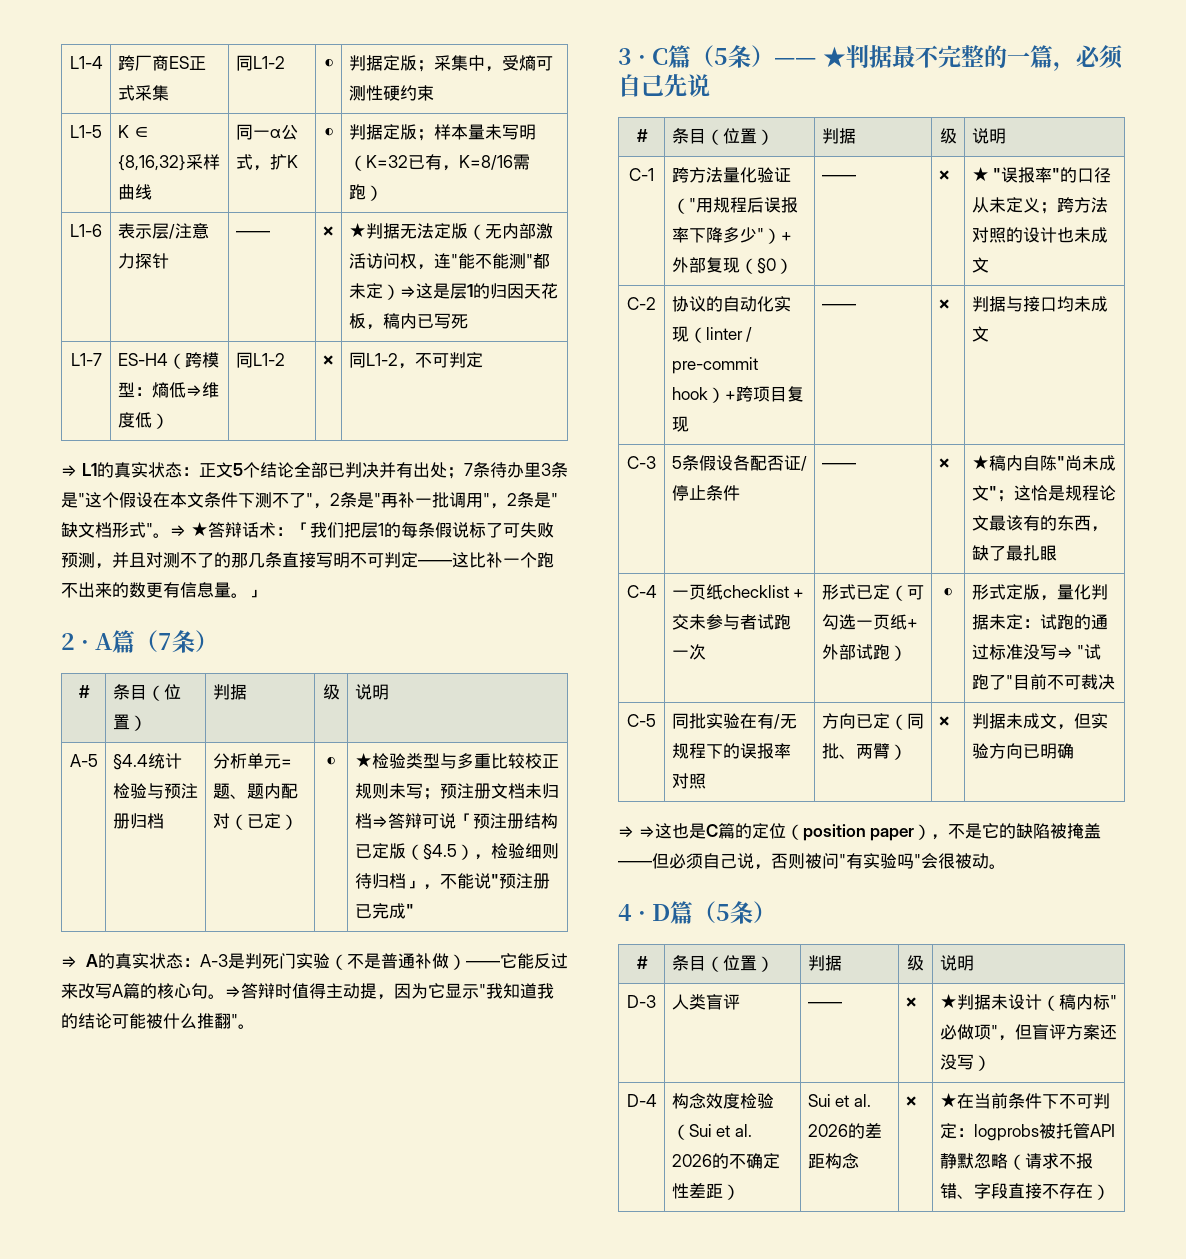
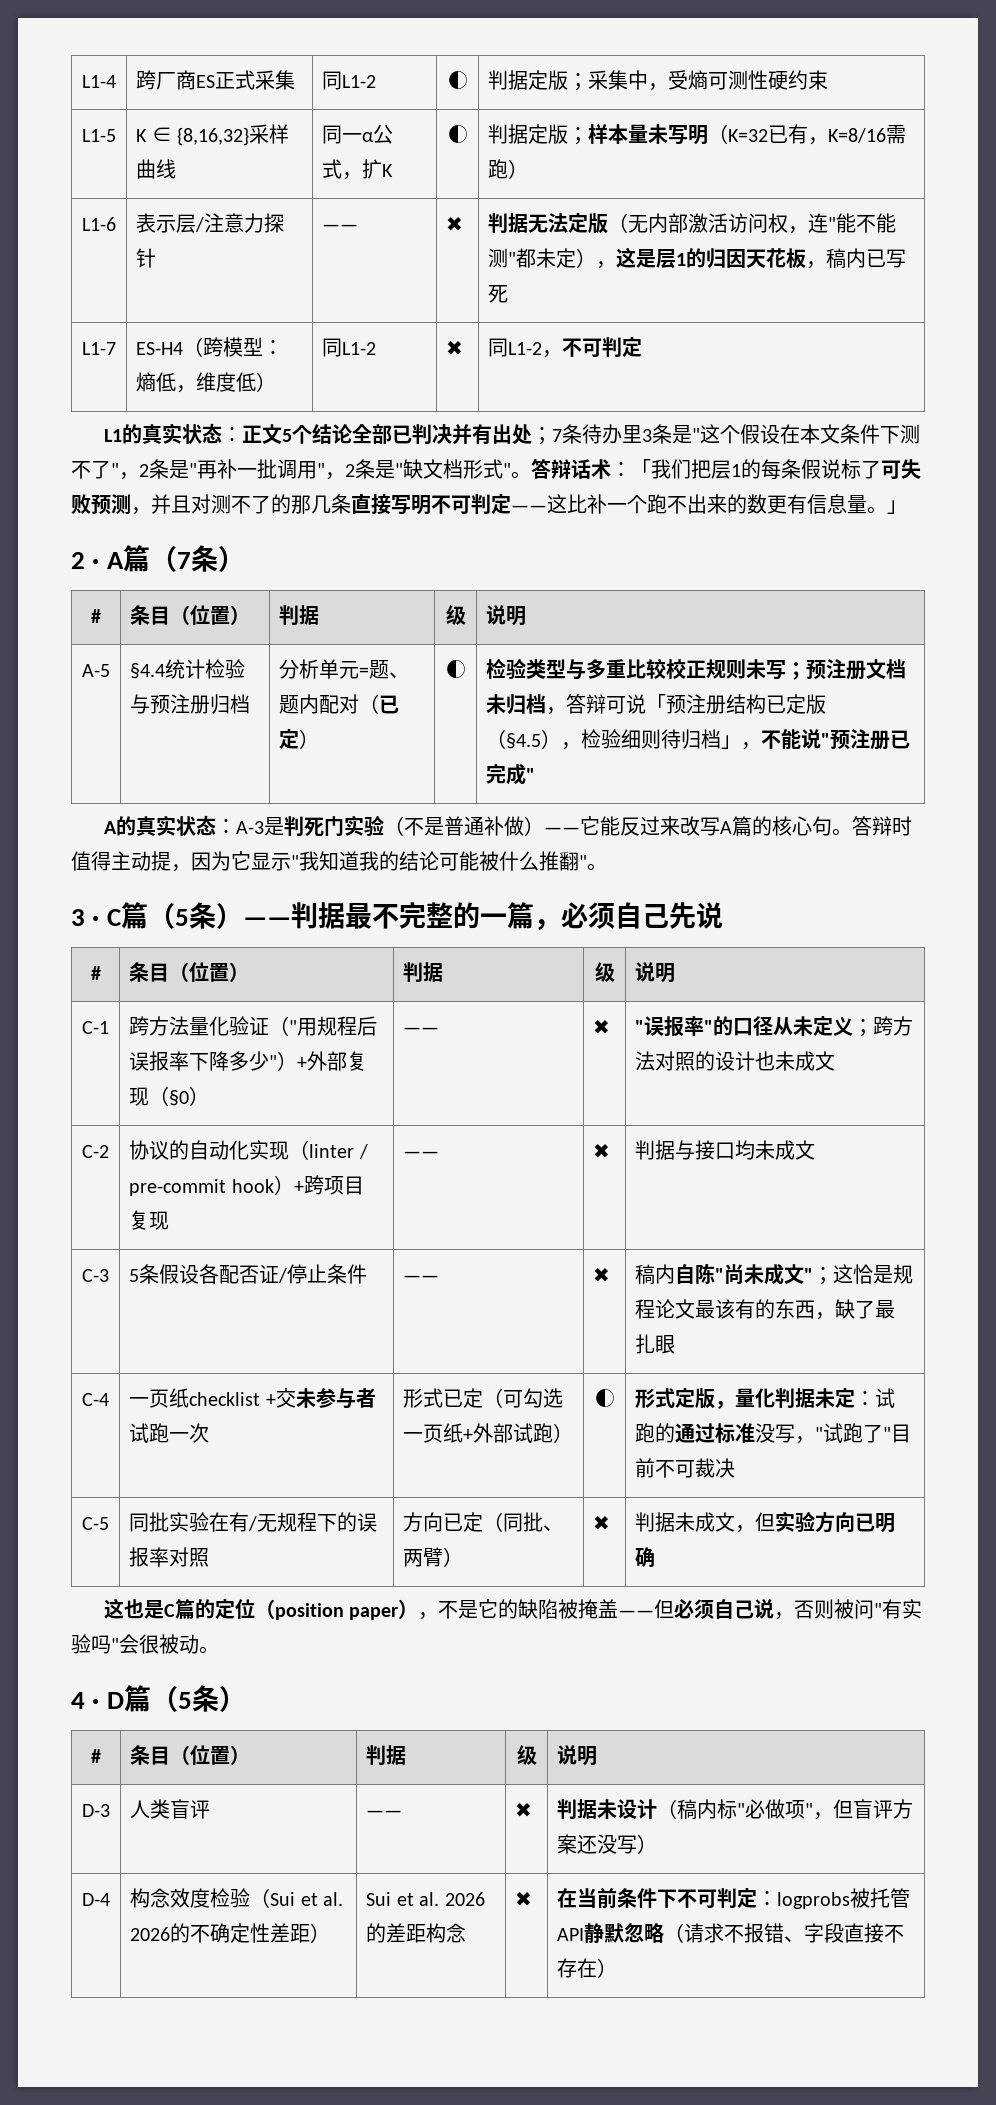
[348,222,366,237] ★ -> (464, 224) none
[399,286,416,297] ⇒ -> [596,261,617,269] ，
[185,385,202,396] ⇒ -> [176,385,197,393] ，
[61,465,77,476] ⇒ -> (643, 347) none
[170,521,208,536] ⇒ ★ -> (531, 475) none
[354,752,372,767] ★ -> (466, 669) none
[371,816,388,827] ⇒ -> [546,707,567,715] ，
[61,956,77,967] ⇒ -> (536, 775) none
[225,986,241,997] ⇒ -> (852, 832) none
[822,46,846,67] ★ -> (291, 921) none
[971,166,989,181] ★ -> (611, 1027) none
[971,454,989,469] ★ -> (611, 1275) none
[1056,647,1073,658] ⇒ -> [795,1436,816,1444] ，
[618,826,655,837] ⇒ ⇒ -> (656, 1557) none
[939,993,957,1008] ★ -> (533, 1810) none
[939,1092,957,1107] ★ -> (533, 1899) none

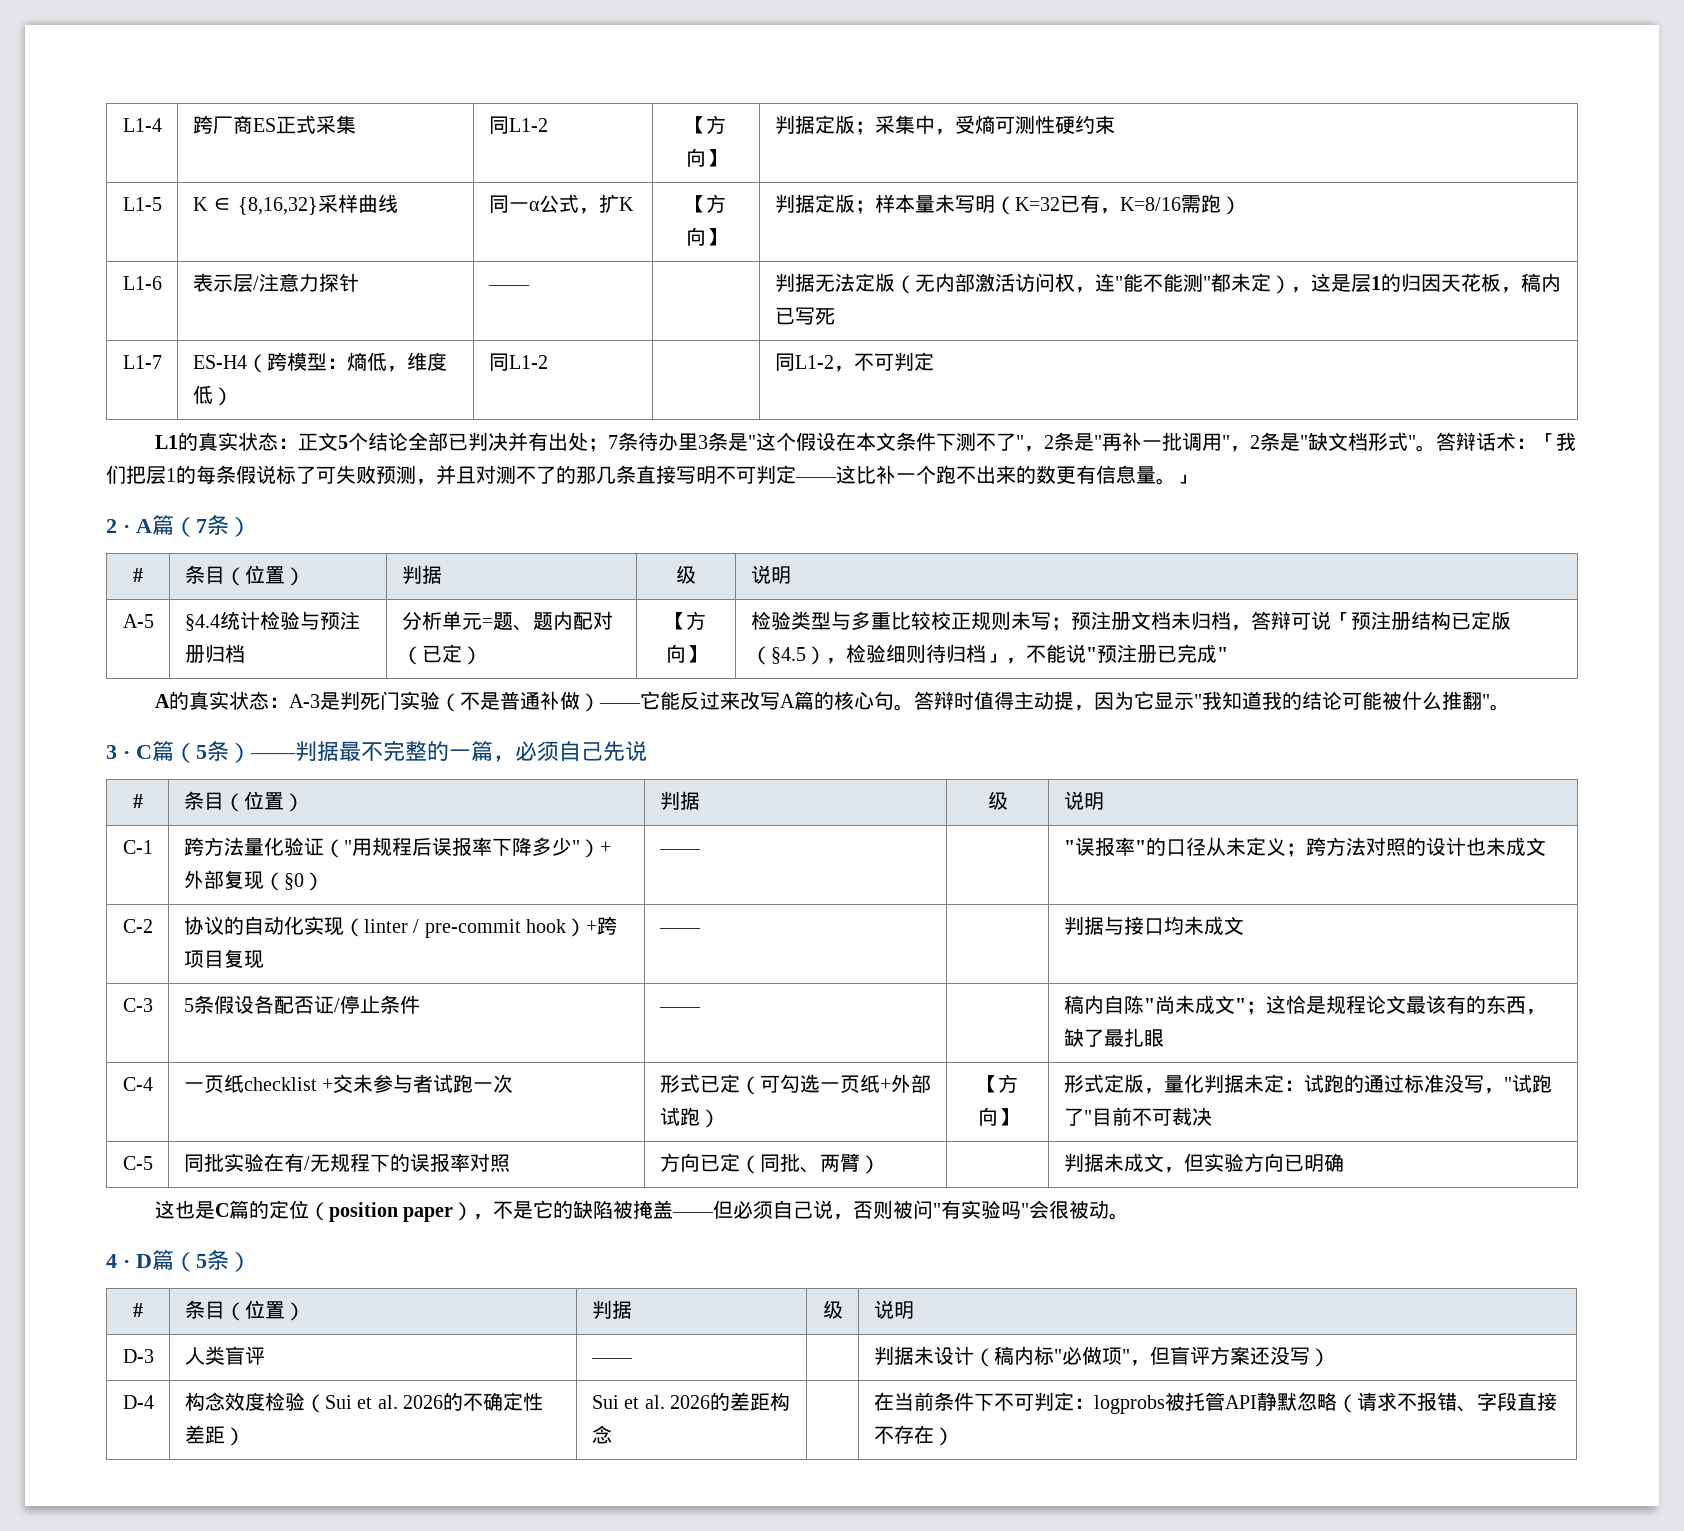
[447,71,468,89] ◐ -> [686,115,726,134] [686,148,726,167] 【方向】
[447,125,468,143] ◐ -> [686,194,726,213] [686,227,726,246] 【方向】
[446,217,464,231] ✖ -> (530, 287) none
[446,341,464,355] ✖ -> (548, 362) none
[445,660,466,678] ◐ -> [666,611,706,630] [666,644,706,663] 【方向】
[593,1020,611,1034] ✖ -> (701, 851) none
[593,1144,611,1158] ✖ -> (701, 930) none
[593,1268,611,1282] ✖ -> (701, 1009) none
[594,1389,615,1407] ◐ -> [977,1074,1018,1093] [977,1107,1018,1126] 【方向】
[593,1516,611,1530] ✖ -> (880, 1164) none
[515,1803,533,1817] ✖ -> (633, 1360) none
[515,1892,533,1906] ✖ -> (612, 1434) none

